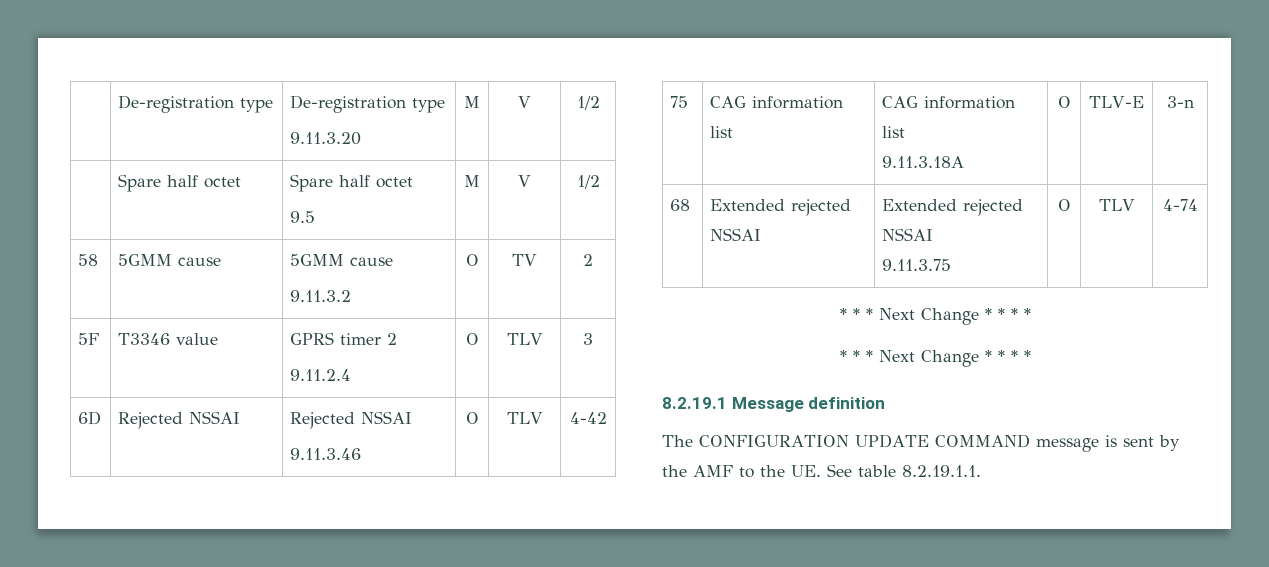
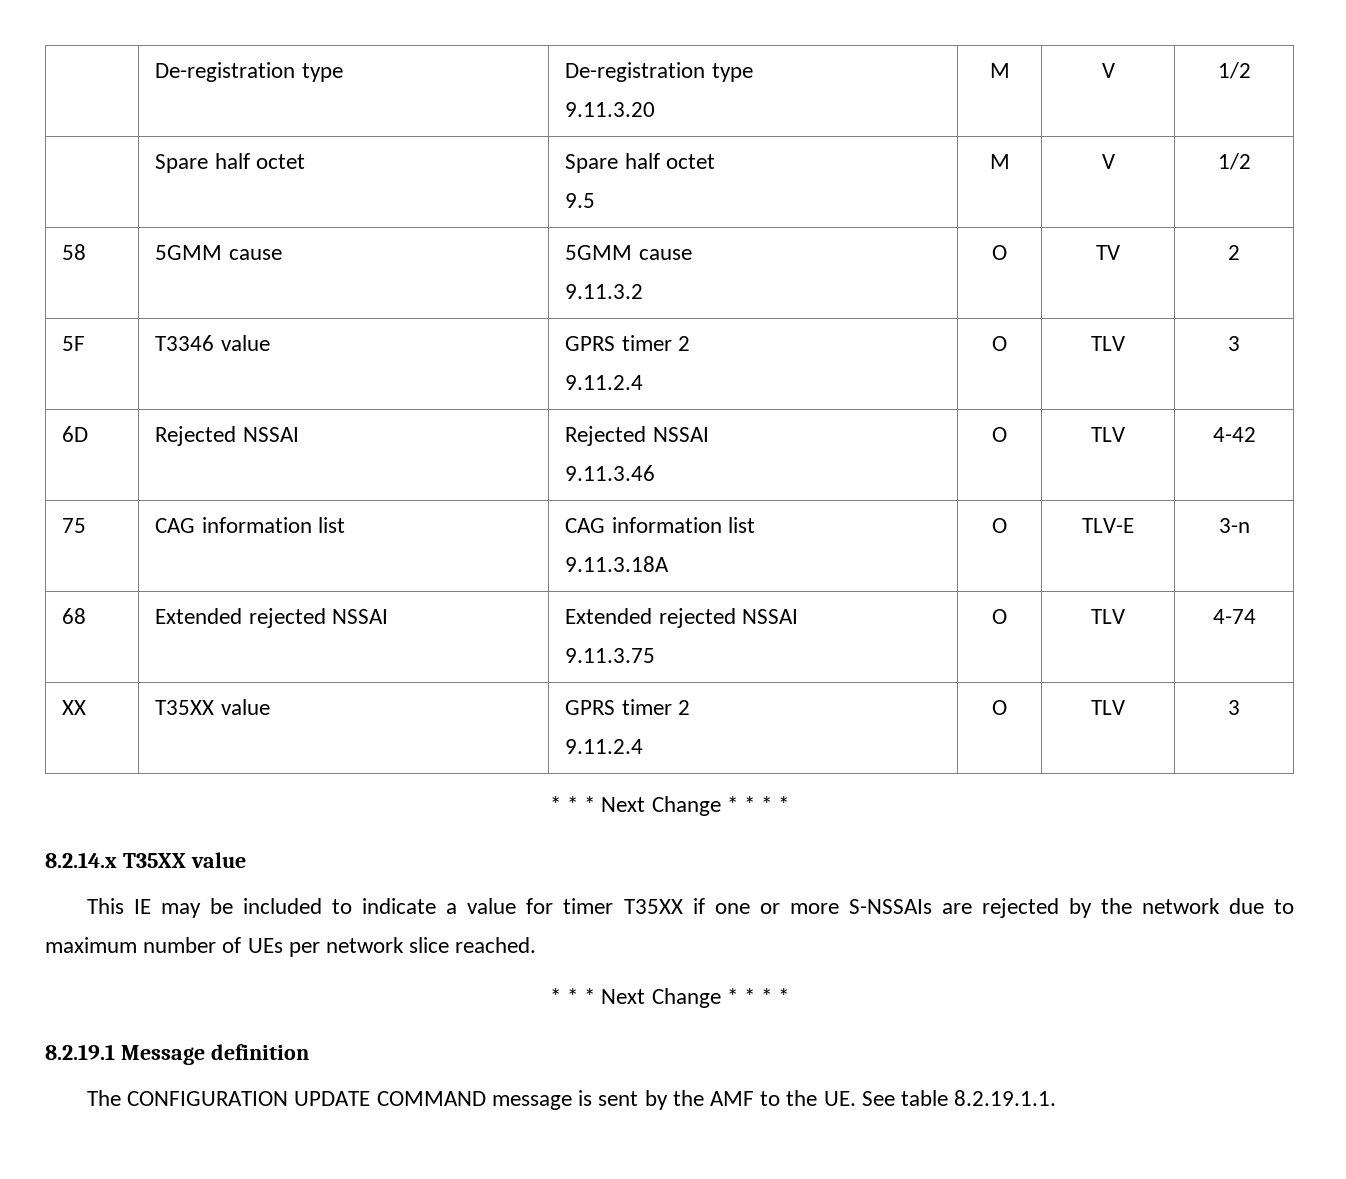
[839,308,1031,325] // * * * Next Change * * * * -> [62,700,87,715] [155,699,270,715] [565,699,690,715] [565,739,644,754] [992,700,1007,715] [1091,700,1125,715] [1228,700,1240,715] [549,796,790,816] [45,852,246,868] [87,898,1294,918] [45,937,537,957] // XX | T35XX value | GPRS timer 2 // 9.11.2.4 | O | TLV | 3 // * * * Next Change * * * * // 8.2.14.x T35XX value // This IE may be included to indicate a value for timer T35XX if one or more S-NSSAIs are rejected by the network due to maximum number of UEs per network slice reached.

